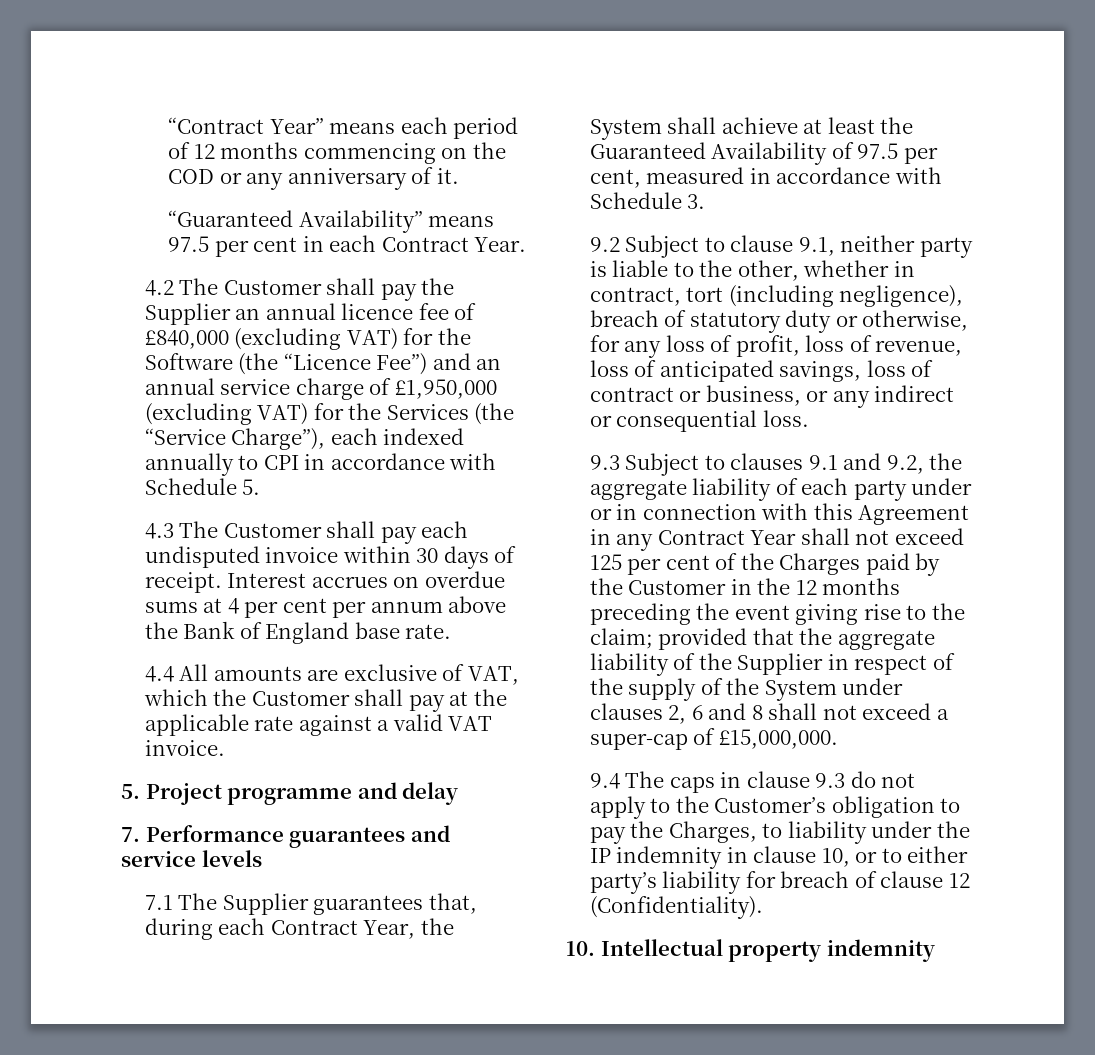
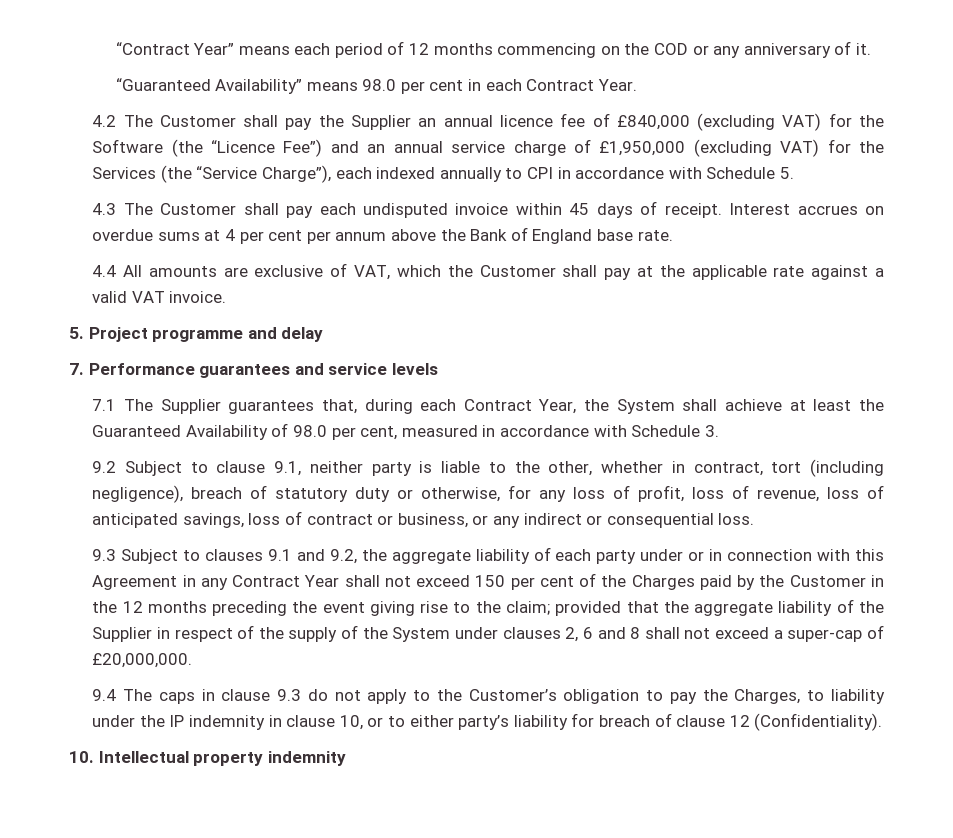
[168,236,210,252] 97.5 -> [362,79,397,91] 98.0
[416,548,439,563] 30 -> [569,203,590,215] 45
[857,143,899,159] 97.5 -> [293,425,328,437] 98.0
[589,554,622,570] 125 -> [475,575,506,587] 150
[718,729,838,749] £15,000,000. -> [92,653,193,668] £20,000,000.

